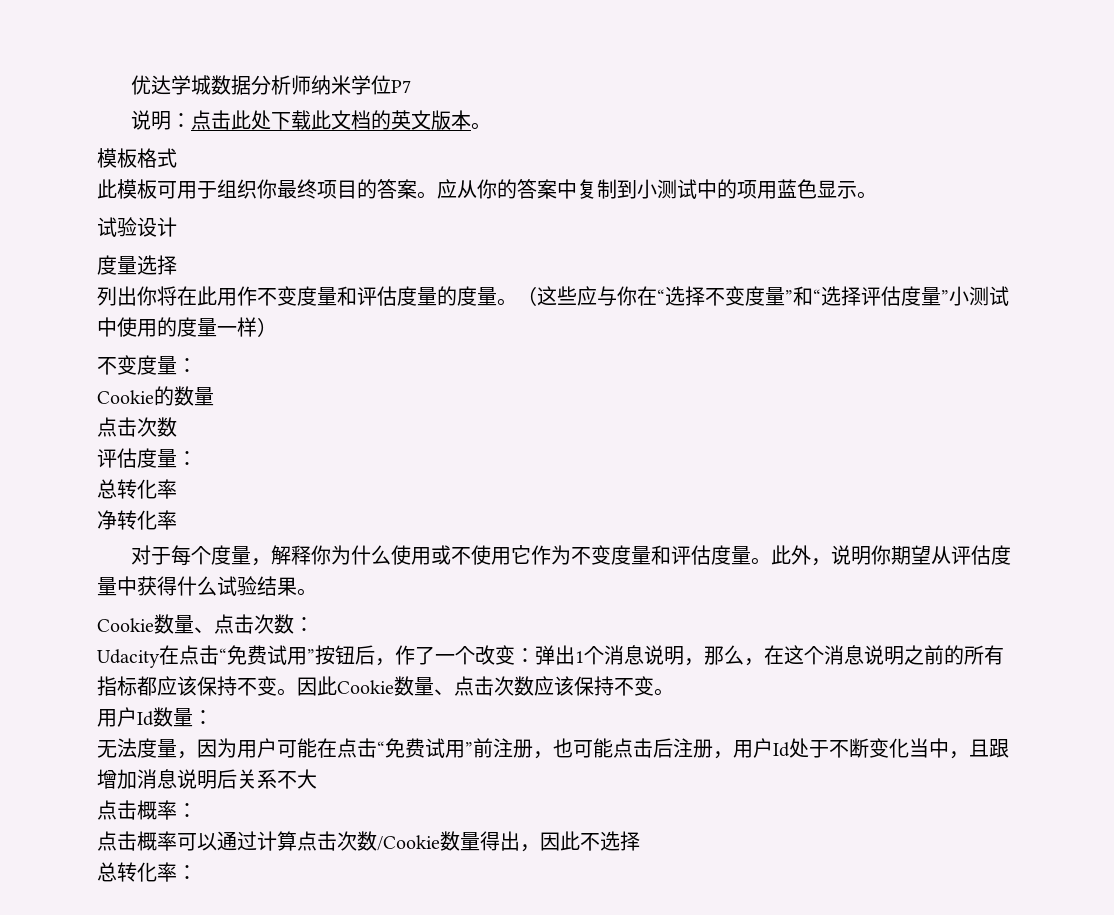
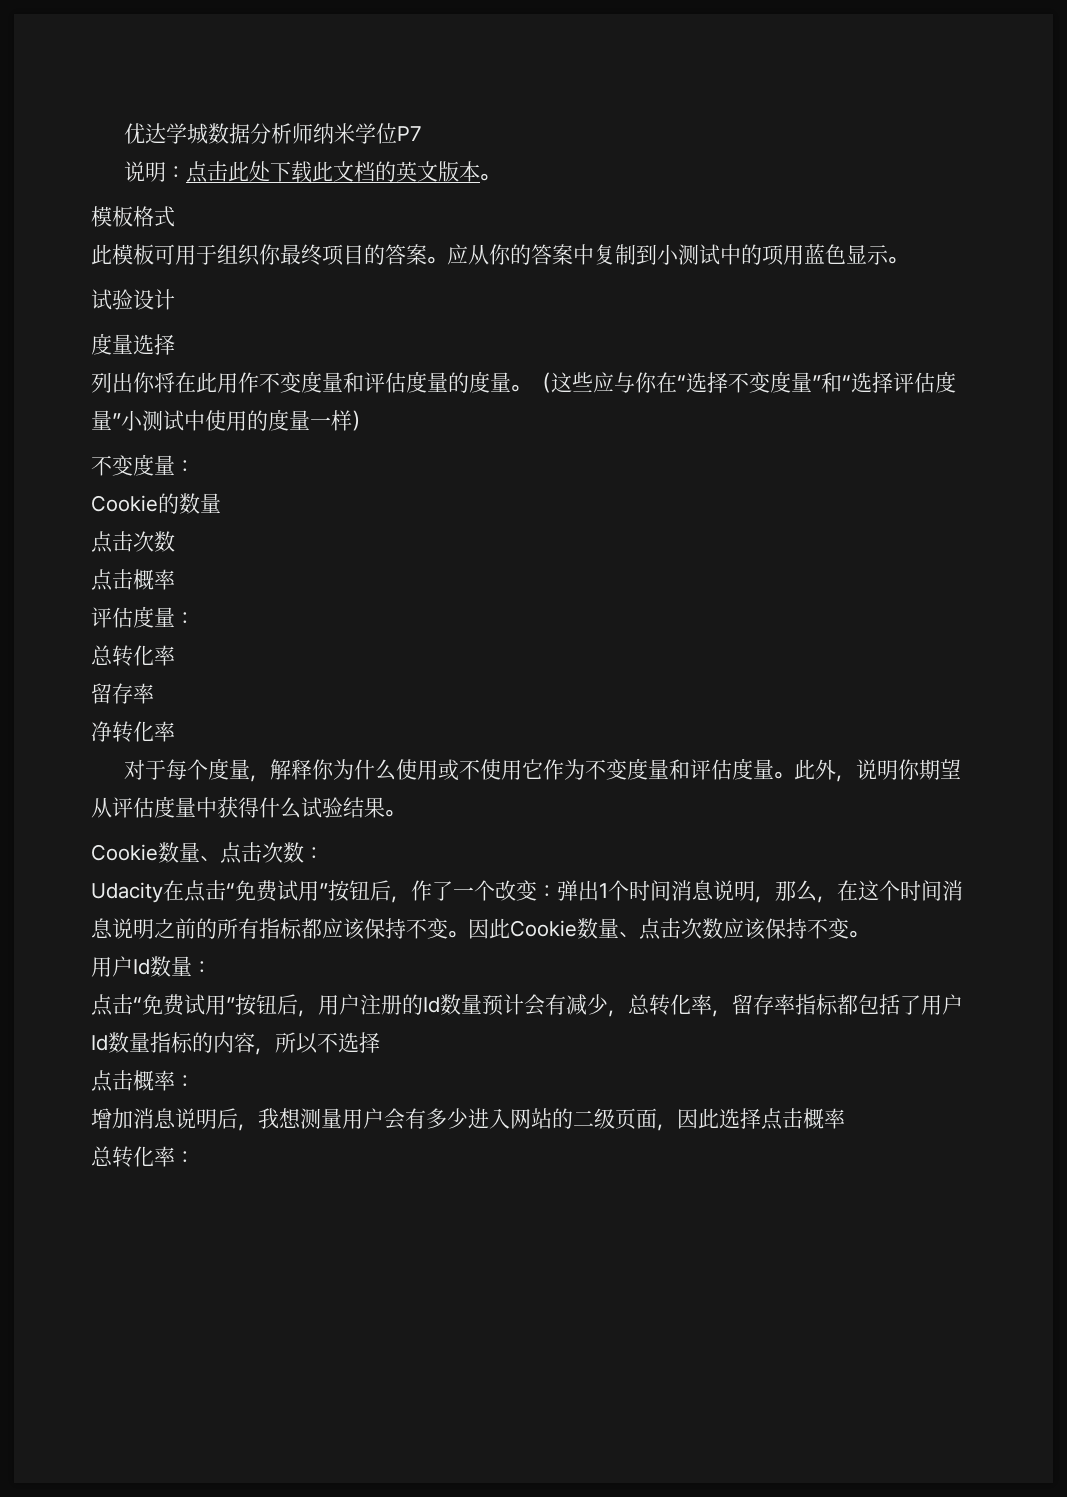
(177, 427) none -> [91,569,175,591] // 点击概率
(177, 489) none -> [91,683,154,704] // 留存率
(604, 655) none -> [629,880,671,901] 时间
(824, 655) none -> [900,880,942,901] 时间
[97,738,1009,759] [97,769,317,789] [97,800,197,820] [97,831,640,852] 无法度量，因为用户可能在点击“免费试用”前注册，也可能点击后注册，用户Id处于不断变化当中，且跟增加消息说明后关系不大 // 点击概率： // 点击概率可以通过计算点击次数/Cookie数量得出，因此不选择 -> [91,994,963,1017] [91,1032,380,1055] [91,1070,195,1092] [91,1108,845,1131] 点击“免费试用”按钮后，用户注册的Id数量预计会有减少，总转化率，留存率指标都包括了用户Id数量指标的内容，所以不选择 // 点击概率： // 增加消息说明后，我想测量用户会有多少进入网站的二级页面，因此选择点击概率

